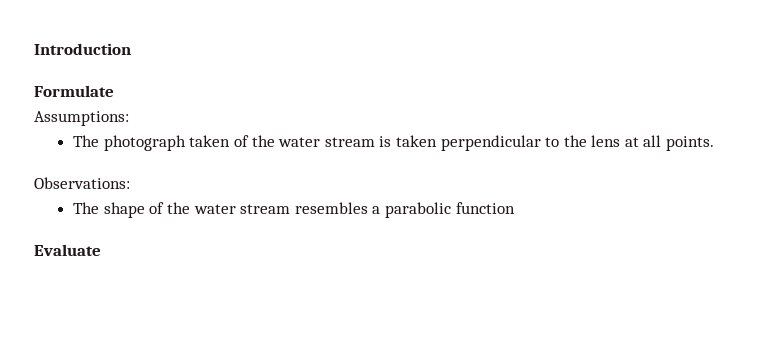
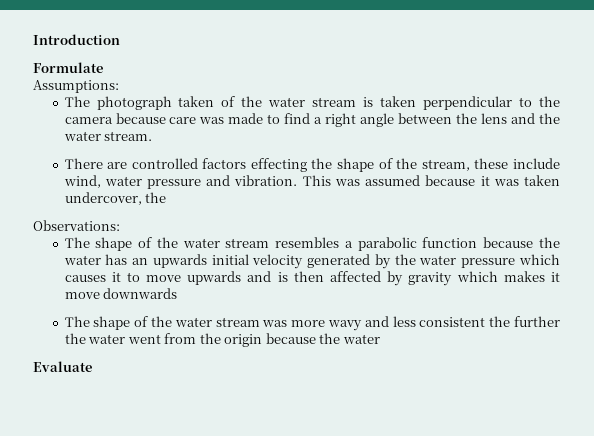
[591,135,715,151] lens at all points. -> [64,113,560,127] [63,131,153,141] [64,158,560,172] [63,175,560,189] [64,192,167,205] camera because care was made to find a right angle between the lens and the water stream. // There are controlled factors effecting the shape of the stream, these include wind, water pressure and vibration. This was assumed because it was taken undercover, the
(515, 208) none -> [483,237,560,248] [63,254,560,269] [64,271,561,286] [64,288,178,299] [64,316,560,331] [64,333,380,347] because the water has an upwards initial velocity generated by the water pressure which causes it to move upwards and is then affected by gravity which makes it move downwards // The shape of the water stream was more wavy and less consistent the further the water went from the origin because the water

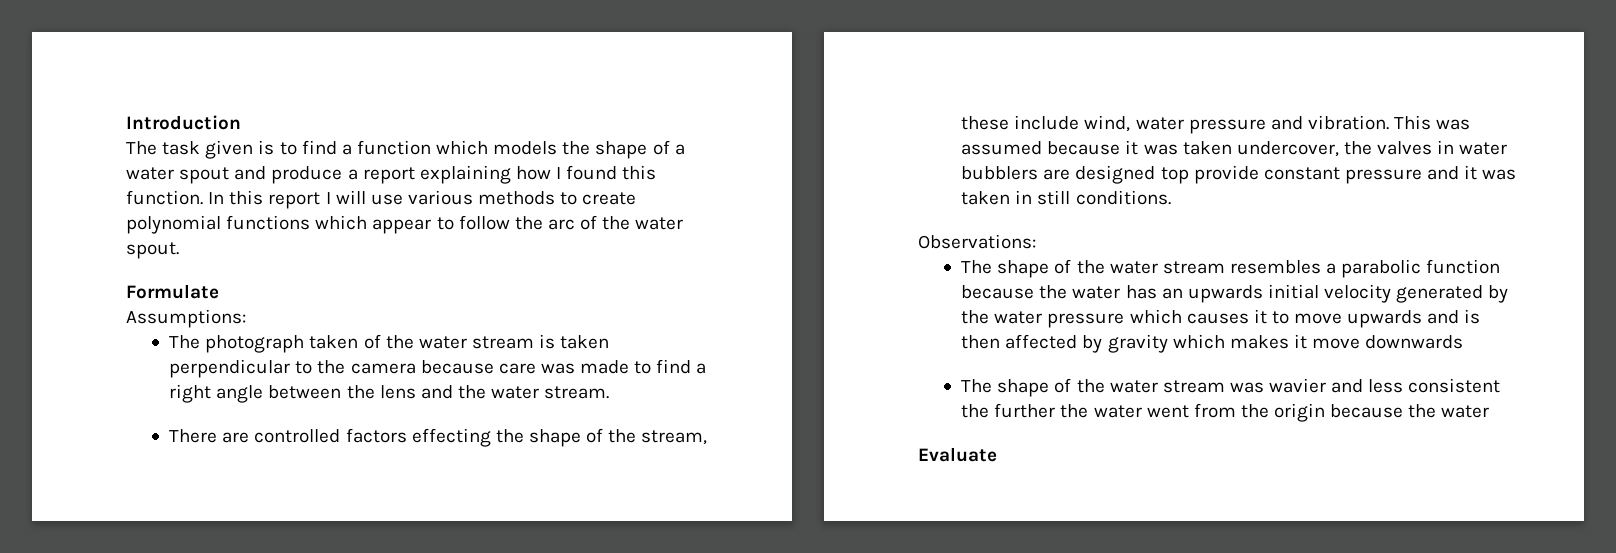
(120, 39) none -> [126,140,685,159] [126,165,657,184] [126,190,637,209] [126,215,684,234] [126,242,179,259] // The task given is to find a function which models the shape of a water spout and produce a report explaining how I found this function. In this report I will use various methods to create polynomial functions which appear to follow the arc of the water spout.
(167, 197) none -> [1377,140,1508,155] [961,165,1517,184] [961,190,1171,205] valves in water bubblers are designed top provide constant pressure and it was taken in still conditions.
[291,320,362,331] more wavy -> [1269,378,1327,393] wavier

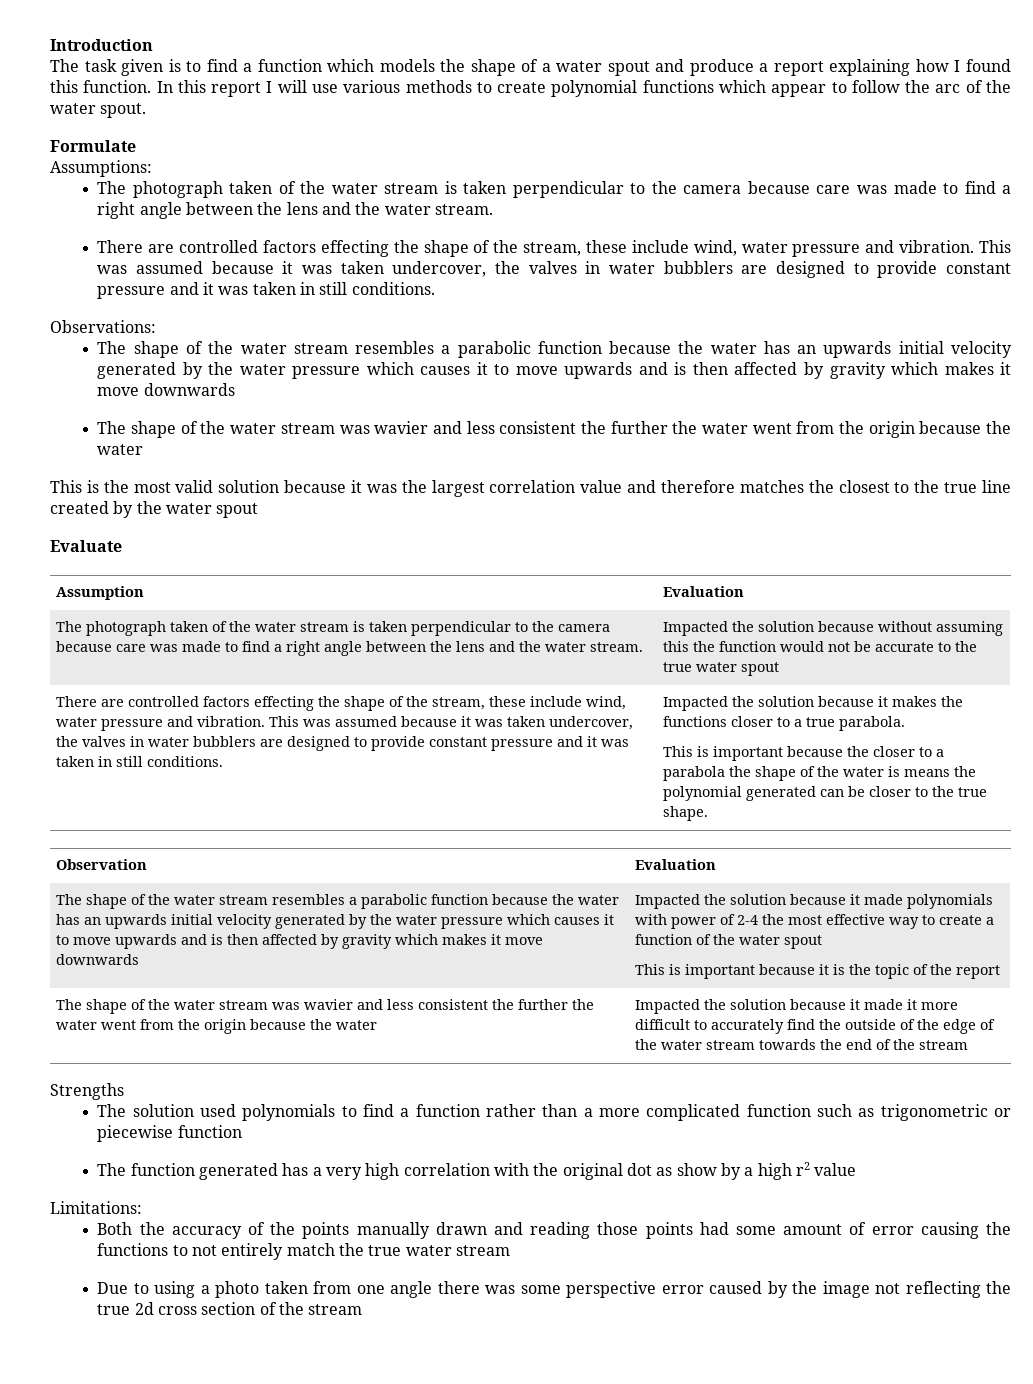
[1160,167,1189,184] top -> [853,263,869,274] to
[918,447,997,462] Evaluate -> [50,480,1012,497] [50,501,259,518] [50,540,122,552] [56,586,145,600] [663,586,745,597] [56,621,611,636] [56,641,644,656] [663,621,1004,636] [663,641,978,652] [663,662,780,676] [56,696,627,711] [56,716,634,731] [56,736,630,751] [56,756,224,767] [663,696,964,711] [663,716,906,731] [663,746,945,761] [663,766,977,781] [663,786,988,801] [663,806,709,821] [56,859,148,870] [635,859,717,870] [56,894,620,909] [56,914,615,929] [56,934,544,949] [56,954,140,965] [635,894,994,909] [635,914,995,929] [635,934,823,949] [635,964,1001,979] [56,999,595,1014] [56,1019,378,1034] [635,999,959,1014] [635,1019,996,1034] [635,1039,969,1050] [50,1083,124,1100] [97,1104,1012,1121] [97,1125,242,1142] [97,1162,857,1180] [50,1201,142,1214] [97,1222,1012,1239] [97,1243,511,1260] [97,1281,1012,1298] [97,1302,363,1315] This is the most valid solution because it was the largest correlation value and therefore matches the closest to the true line created by the water spout // Evaluate // Assumption | Evaluation // The photograph taken of the water stream is taken perpendicular to the camera because care was made to find a right angle between the lens and the water stream. | Impacted the solution because without assuming this the function would not be accurate to the true water spout // There are controlled factors effecting the shape of the stream, these include wind, water pressure and vibration. This was assumed because it was taken undercover, the valves in water bubblers are designed to provide constant pressure and it was taken in still conditions. | Impacted the solution because it makes the functions closer to a true parabola. // This is important because the closer to a parabola the shape of the water is means the polynomial generated can be closer to the true shape. // Observation | Evaluation // The shape of the water stream resembles a parabolic function because the water has an upwards initial velocity generated by the water pressure which causes it to move upwards and is then affected by gravity which makes it move downwards | Impacted the solution because it made polynomials with power of 2-4 the most effective way to create a function of the water spout // This is important because it is the topic of the report // The shape of the water stream was wavier and less consistent the further the water went from the origin because the water | Impacted the solution because it made it more difficult to accurately find the outside of the edge of the water stream towards the end of the stream // Strengths // The solution used polynomials to find a function rather than a more complicated function such as trigonometric or piecewise function // The function generated has a very high correlation with the original dot as show by a high r2 value // Limitations: // Both the accuracy of the points manually drawn and reading those points had some amount of error causing the functions to not entirely match the true water stream // Due to using a photo taken from one angle there was some perspective error caused by the image not reflecting the true 2d cross section of the stream

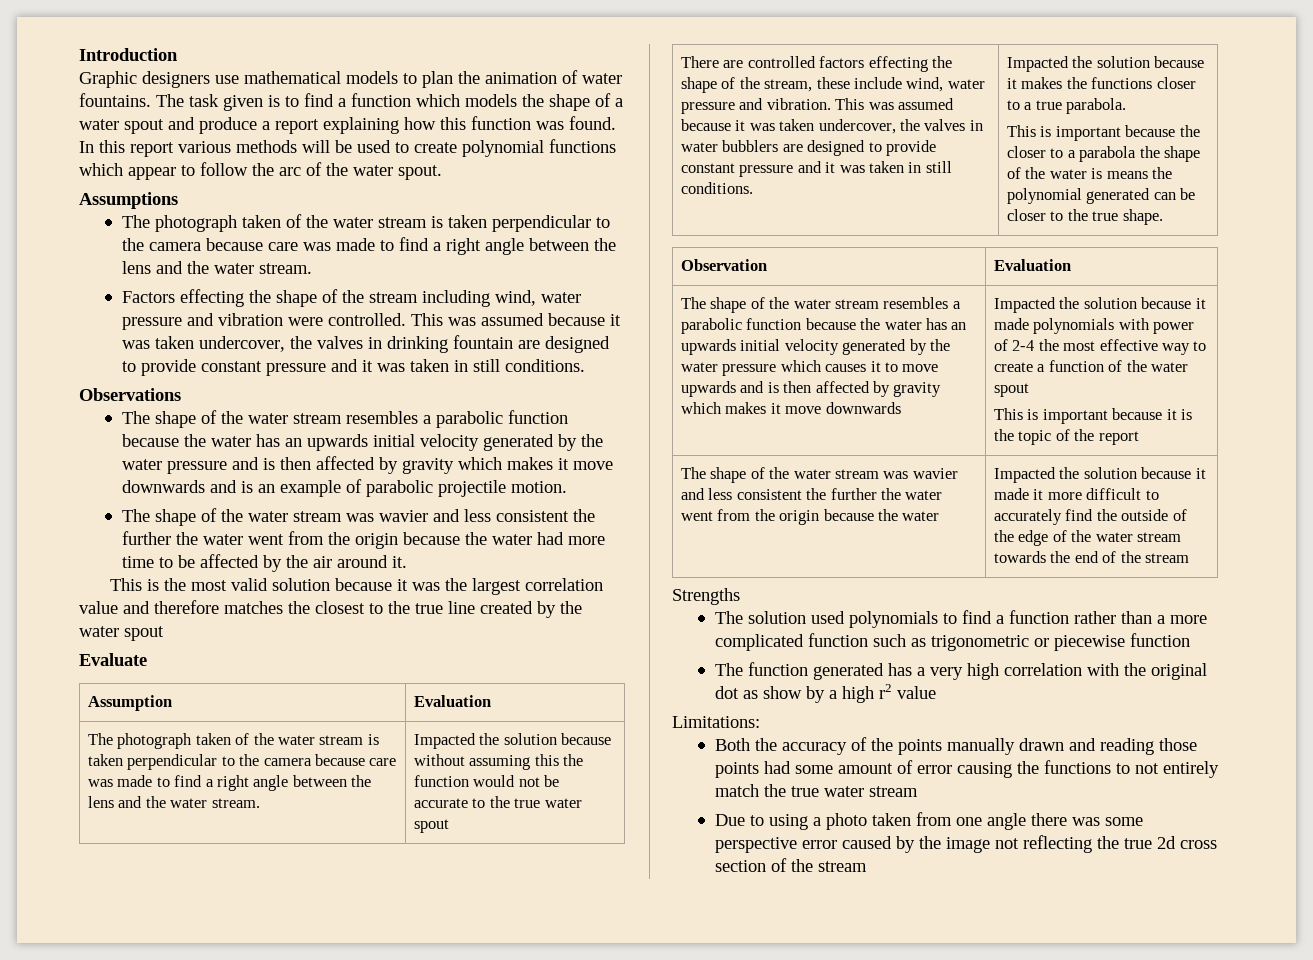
(153, 45) none -> [79,70,622,88] [79,93,151,107] Graphic designers use mathematical models to plan the animation of water fountains.
[954,59,1011,72] [50,80,472,97] I found this function. In this report I will use various methods -> [440,116,616,130] [79,140,391,157] this function was found. In this report various methods will be used
[50,140,136,152] [50,160,152,177] Formulate // Assumptions: -> [79,192,178,209] Assumptions
[97,240,975,257] There are controlled factors effecting the shape of the stream, these include wind, water pressure and vibration. -> [121,289,581,307] [121,313,406,330] Factors effecting the shape of the stream including wind, water pressure and vibration were controlled.
[609,261,733,274] water bubblers -> [386,335,513,353] drinking fountain
[50,320,156,333] Observations: -> [79,388,181,401] Observations
[366,362,633,379] which causes it to move upwards -> (227, 467) none
(235, 389) none -> [209,479,567,497] and is an example of parabolic projectile motion.
(144, 449) none -> [536,532,605,545] [121,554,407,572] had more time to be affected by the air around it.

